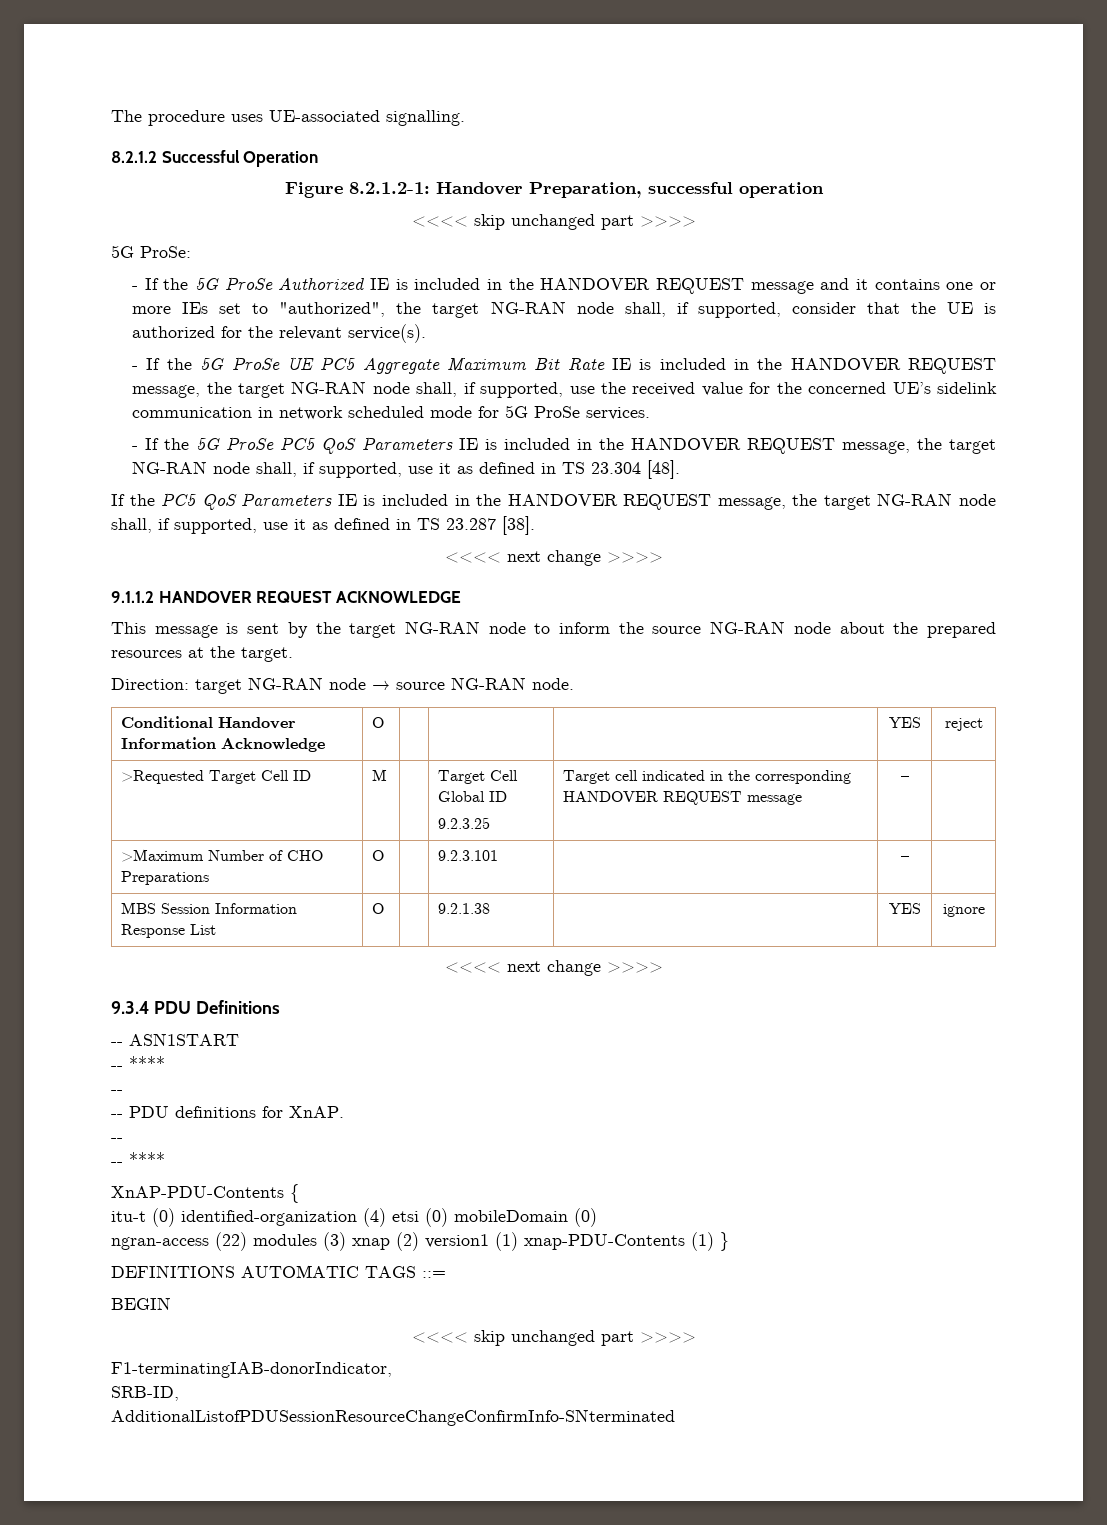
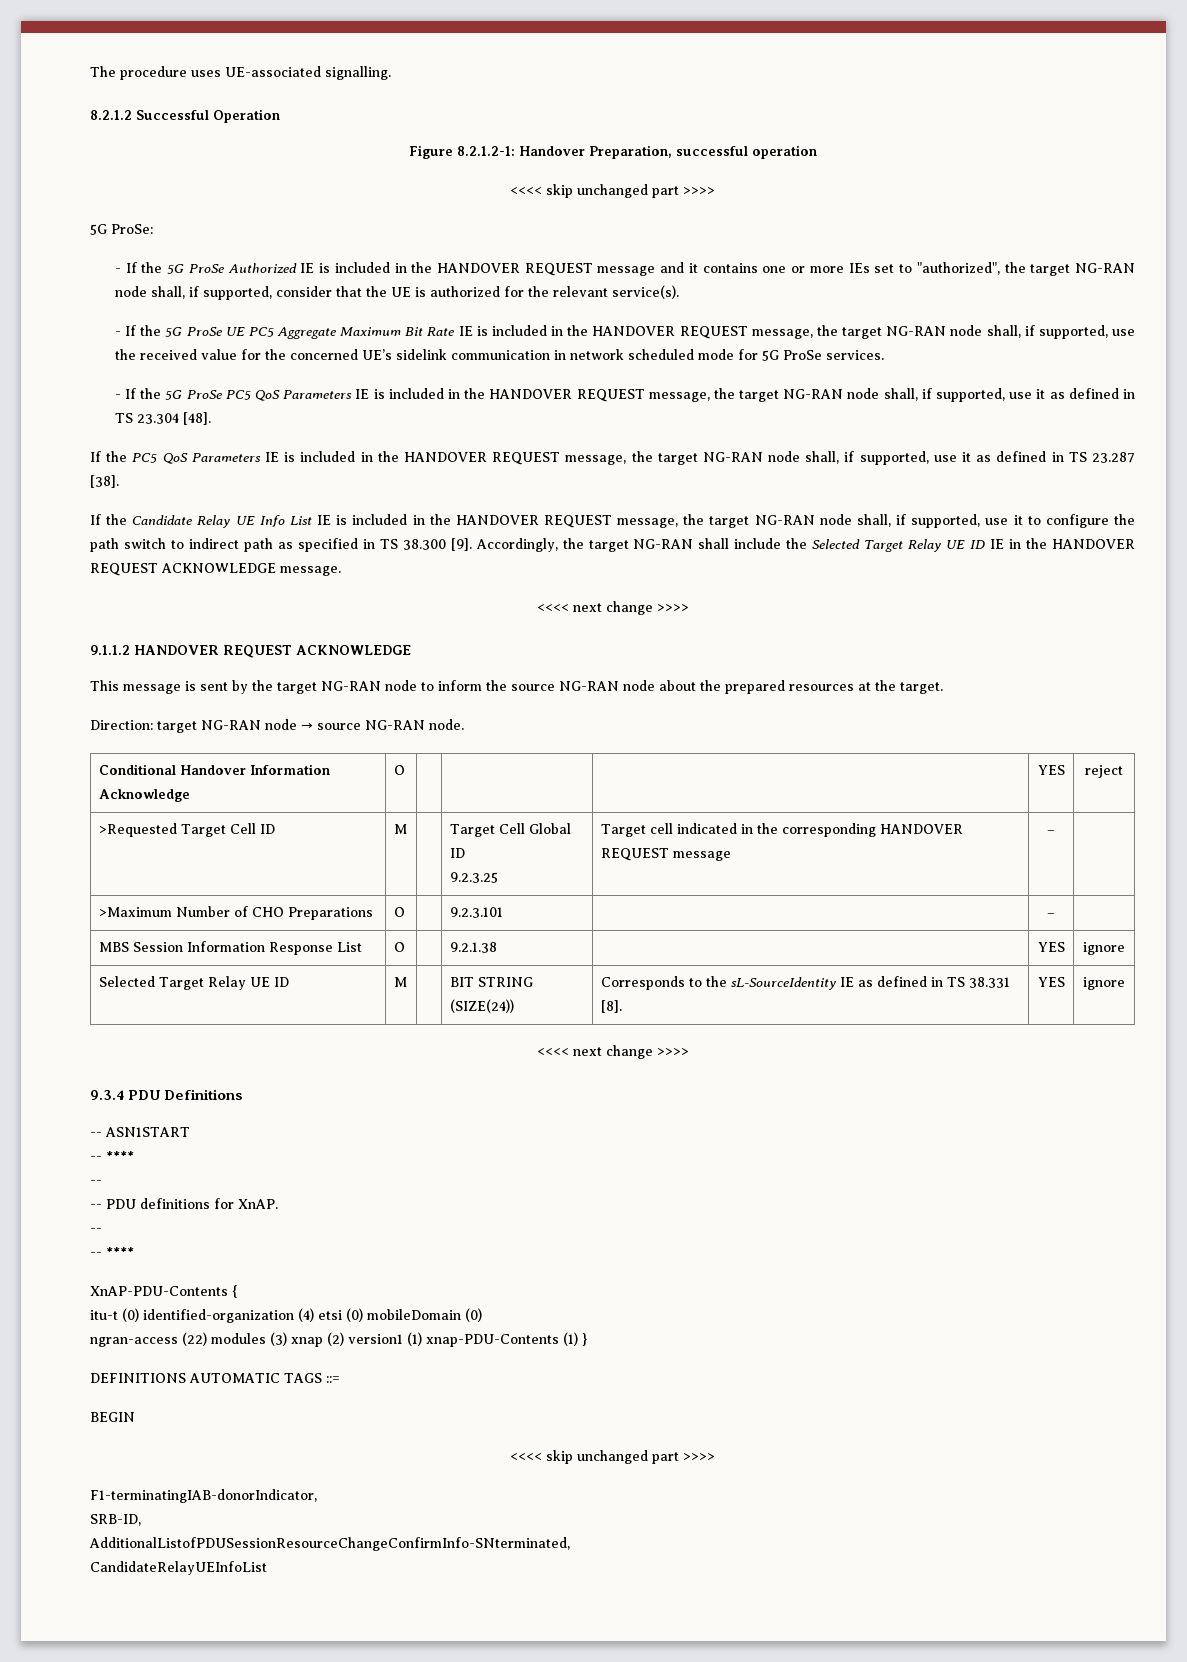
(535, 525) none -> [90,514,1136,528] [90,538,1135,552] [90,563,341,576] // If the Candidate Relay UE Info List IE is included in the HANDOVER REQUEST message, the target NG-RAN node shall, if supported, use it to configure the path switch to indirect path as specified in TS 38.300 [9]. Accordingly, the target NG-RAN shall include the Selected Target Relay UE ID IE in the HANDOVER REQUEST ACKNOWLEDGE message.
(985, 910) none -> [98,976,289,990] [393,977,407,987] [449,977,533,987] [449,999,514,1013] [600,976,1010,990] [600,1000,622,1013] [1037,977,1065,987] [1083,977,1125,990] // Selected Target Relay UE ID | M | | BIT STRING (SIZE(24)) | Corresponds to the sL-SourceIdentity IE as defined in TS 38.331 [8]. | YES | ignore
[111,1409,675,1426] AdditionalListofPDUSessionResourceChangeConfirmInfo-SNterminated -> [89,1537,570,1551] [90,1561,267,1575] AdditionalListofPDUSessionResourceChangeConfirmInfo-SNterminated, // CandidateRelayUEInfoList

